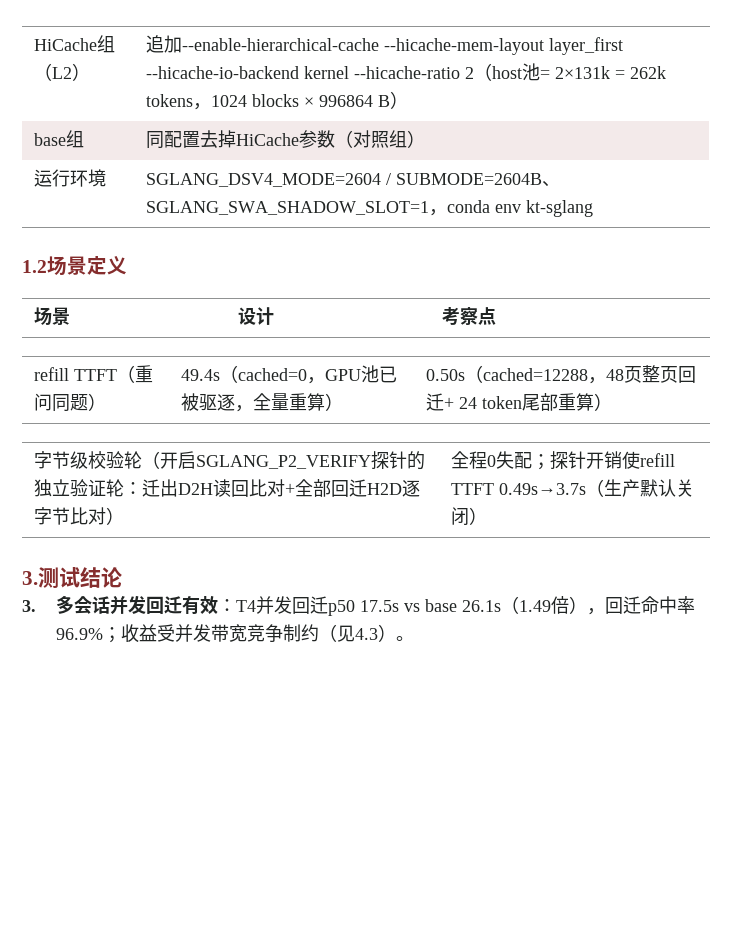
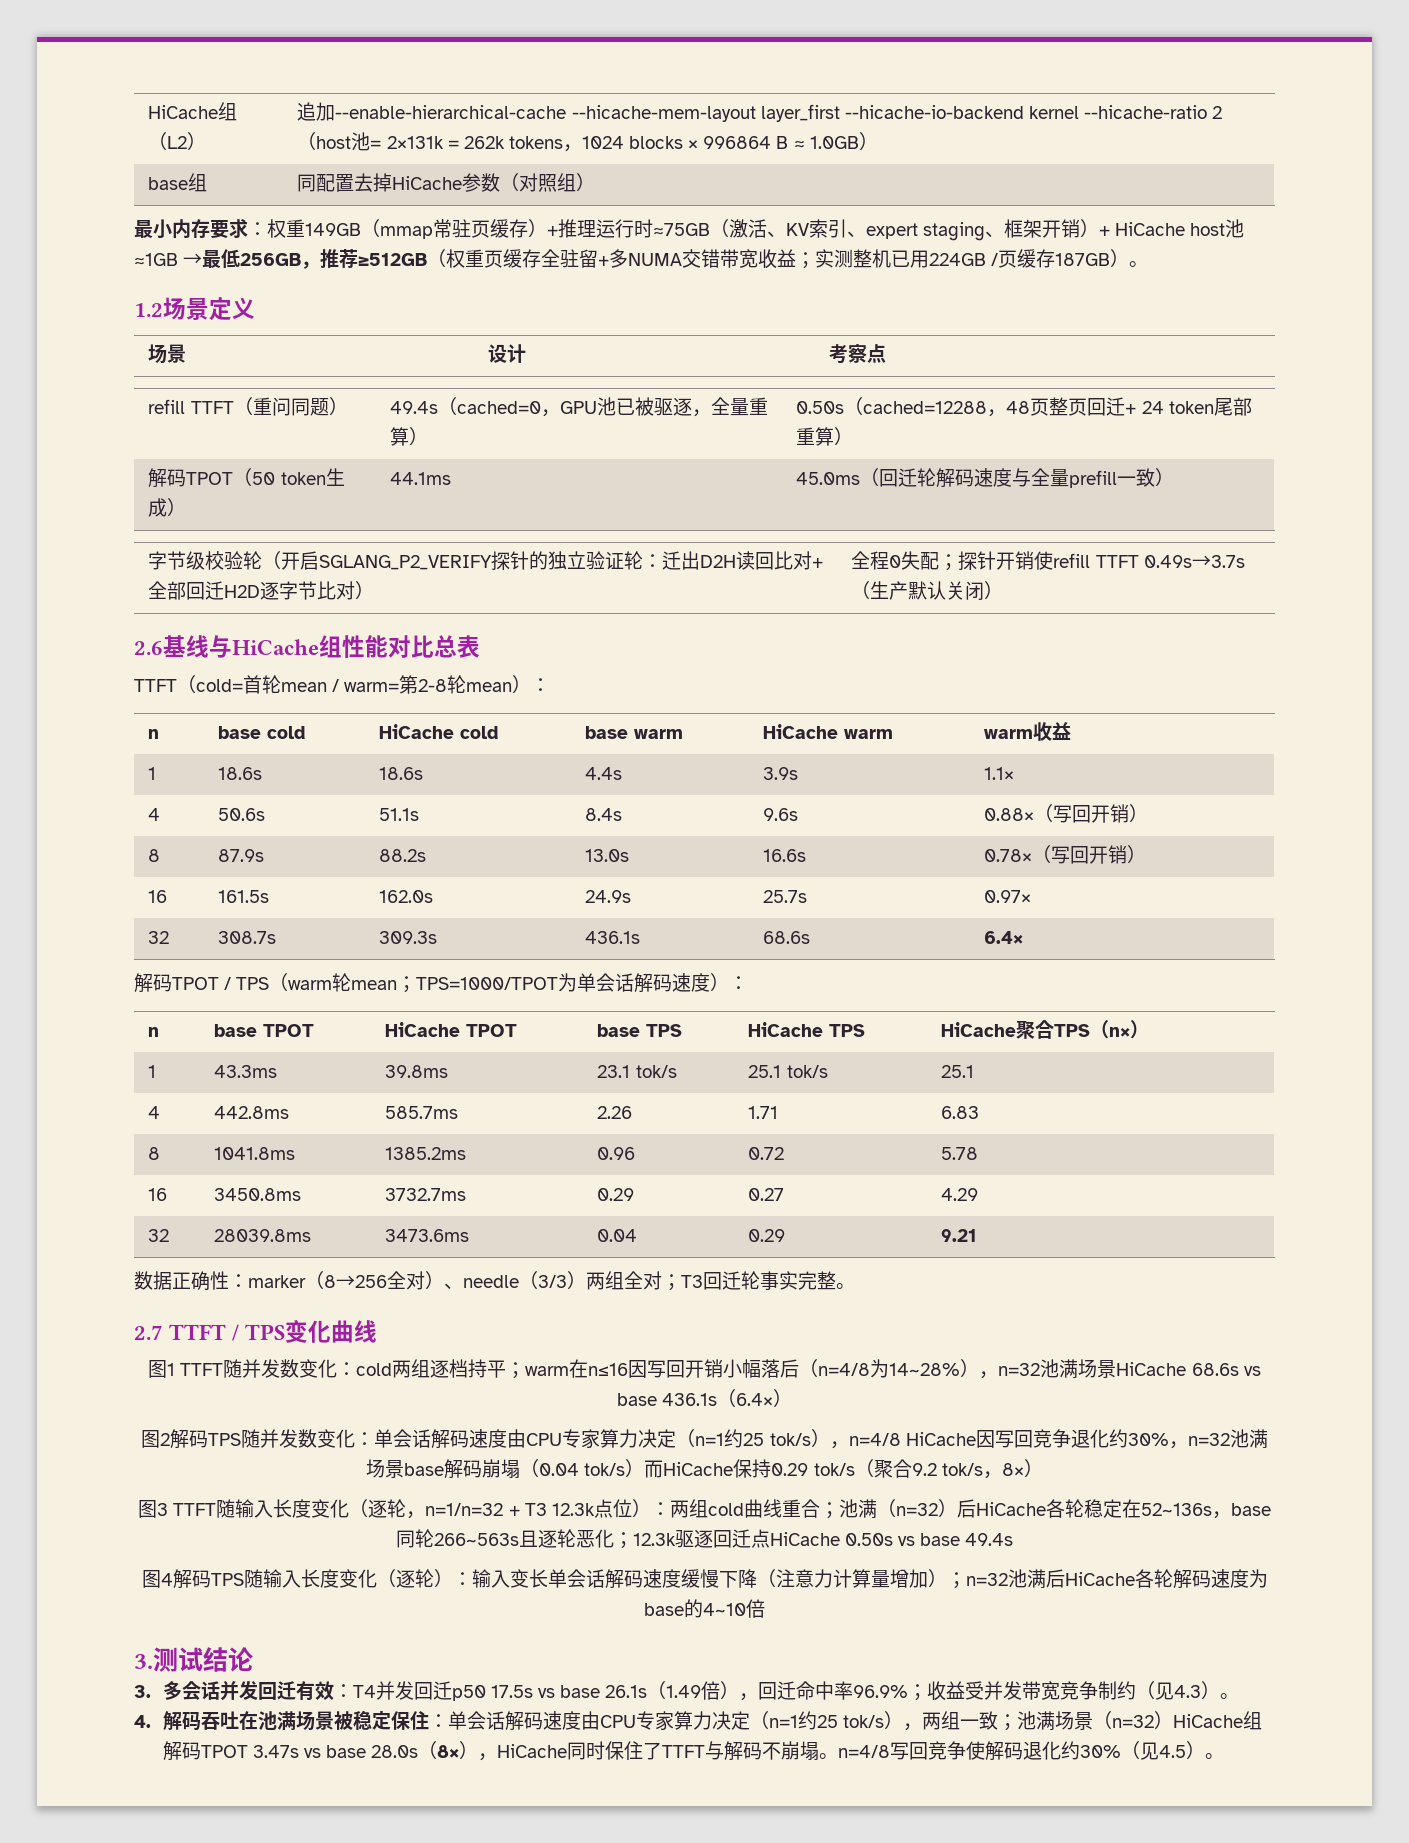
(391, 101) none -> [793,136,859,149] ≈ 1.0GB
[34,169,107,187] [146,173,561,187] [146,200,594,217] // 运行环境 | SGLANG_DSV4_MODE=2604 / SUBMODE=2604B、SGLANG_SWA_SHADOW_SLOT=1，conda env kt-sglang -> [134,218,1245,241] [134,249,1149,269] // 最小内存要求：权重149GB（mmap常驻页缓存）+推理运行时≈75GB（激活、KV索引、expert staging、框架开销）+ HiCache host池≈1GB →最低256GB，推荐≥512GB（权重页缓存全驻留+多NUMA交错带宽收益；实测整机已用224GB /页缓存187GB）。
(613, 402) none -> [148,468,345,488] [148,498,187,517] [390,472,452,485] [796,468,1175,488] // 解码TPOT（50 token生成） | 44.1ms | 45.0ms（回迁轮解码速度与全量prefill一致）
(488, 516) none -> [134,635,480,658] [134,675,551,694] [148,729,160,739] [218,726,305,739] [379,724,498,739] [585,726,683,739] [763,724,893,739] [984,722,1072,741] [148,767,157,780] [218,767,263,780] [379,767,424,780] [585,767,623,780] [763,767,799,780] [984,767,1015,780] [148,808,161,821] [218,808,266,821] [379,808,420,821] [585,808,623,821] [763,808,799,821] [984,804,1149,823] [148,849,161,862] [218,849,265,862] [379,849,427,862] [585,849,630,862] [763,849,807,862] [984,845,1147,864] [148,890,168,903] [218,890,270,903] [379,890,434,903] [585,890,632,903] [763,890,808,903] [984,890,1032,903] [148,931,170,944] [218,931,277,944] [379,931,438,944] [585,931,641,944] [763,931,811,944] [984,931,1024,944] [134,973,749,993] [148,1027,160,1037] [214,1024,314,1037] [385,1022,517,1037] [597,1024,682,1037] [748,1022,865,1037] [941,1020,1150,1039] [148,1065,157,1078] [214,1065,278,1078] [385,1065,449,1078] [597,1065,677,1078] [748,1065,828,1078] [941,1065,975,1078] [148,1106,161,1119] [214,1106,290,1119] [385,1106,459,1119] [597,1106,633,1119] [748,1106,779,1119] [941,1106,980,1119] [148,1147,161,1160] [214,1147,296,1160] [385,1147,467,1160] [597,1147,636,1160] [748,1147,785,1160] [941,1147,979,1160] [148,1188,168,1201] [214,1188,302,1201] [385,1188,467,1201] [597,1188,635,1201] [748,1188,785,1201] [941,1188,979,1201] [148,1229,170,1242] [214,1229,312,1242] [385,1229,470,1242] [597,1229,638,1242] [748,1229,786,1242] [941,1229,978,1242] [134,1271,855,1291] [134,1319,378,1343] [148,1359,1261,1379] [616,1389,793,1408] [141,1429,1268,1449] [366,1459,1043,1479] [138,1499,1271,1519] [395,1529,1014,1549] [141,1569,1268,1589] [644,1599,765,1618] // 2.6基线与HiCache组性能对比总表 // TTFT（cold=首轮mean / warm=第2-8轮mean）： // n | base cold | HiCache cold | base warm | HiCache warm | warm收益 // 1 | 18.6s | 18.6s | 4.4s | 3.9s | 1.1× // 4 | 50.6s | 51.1s | 8.4s | 9.6s | 0.88×（写回开销） // 8 | 87.9s | 88.2s | 13.0s | 16.6s | 0.78×（写回开销） // 16 | 161.5s | 162.0s | 24.9s | 25.7s | 0.97× // 32 | 308.7s | 309.3s | 436.1s | 68.6s | 6.4× // 解码TPOT / TPS（warm轮mean；TPS=1000/TPOT为单会话解码速度）： // n | base TPOT | HiCache TPOT | base TPS | HiCache TPS | HiCache聚合TPS（n×） // 1 | 43.3ms | 39.8ms | 23.1 tok/s | 25.1 tok/s | 25.1 // 4 | 442.8ms | 585.7ms | 2.26 | 1.71 | 6.83 // 8 | 1041.8ms | 1385.2ms | 0.96 | 0.72 | 5.78 // 16 | 3450.8ms | 3732.7ms | 0.29 | 0.27 | 4.29 // 32 | 28039.8ms | 3473.6ms | 0.04 | 0.29 | 9.21 // 数据正确性：marker（8→256全对）、needle（3/3）两组全对；T3回迁轮事实完整。 // 2.7 TTFT / TPS变化曲线 // 图1 TTFT随并发数变化：cold两组逐档持平；warm在n≤16因写回开销小幅落后（n=4/8为14~28%），n=32池满场景HiCache 68.6s vs base 436.1s（6.4×） // 图2解码TPS随并发数变化：单会话解码速度由CPU专家算力决定（n=1约25 tok/s），n=4/8 HiCache因写回竞争退化约30%，n=32池满场景base解码崩塌（0.04 tok/s）而HiCache保持0.29 tok/s（聚合9.2 tok/s，8×） // 图3 TTFT随输入长度变化（逐轮，n=1/n=32 + T3 12.3k点位）：两组cold曲线重合；池满（n=32）后HiCache各轮稳定在52~136s，base同轮266~563s且逐轮恶化；12.3k驱逐回迁点HiCache 0.50s vs base 49.4s // 图4解码TPS随输入长度变化（逐轮）：输入变长单会话解码速度缓慢下降（注意力计算量增加）；n=32池满后HiCache各轮解码速度为base的4~10倍
(414, 638) none -> [134,1710,1262,1731] [162,1741,1225,1761] // 4.解码吞吐在池满场景被稳定保住：单会话解码速度由CPU专家算力决定（n=1约25 tok/s），两组一致；池满场景（n=32）HiCache组解码TPOT 3.47s vs base 28.0s（8×），HiCache同时保住了TTFT与解码不崩塌。n=4/8写回竞争使解码退化约30%（见4.5）。

